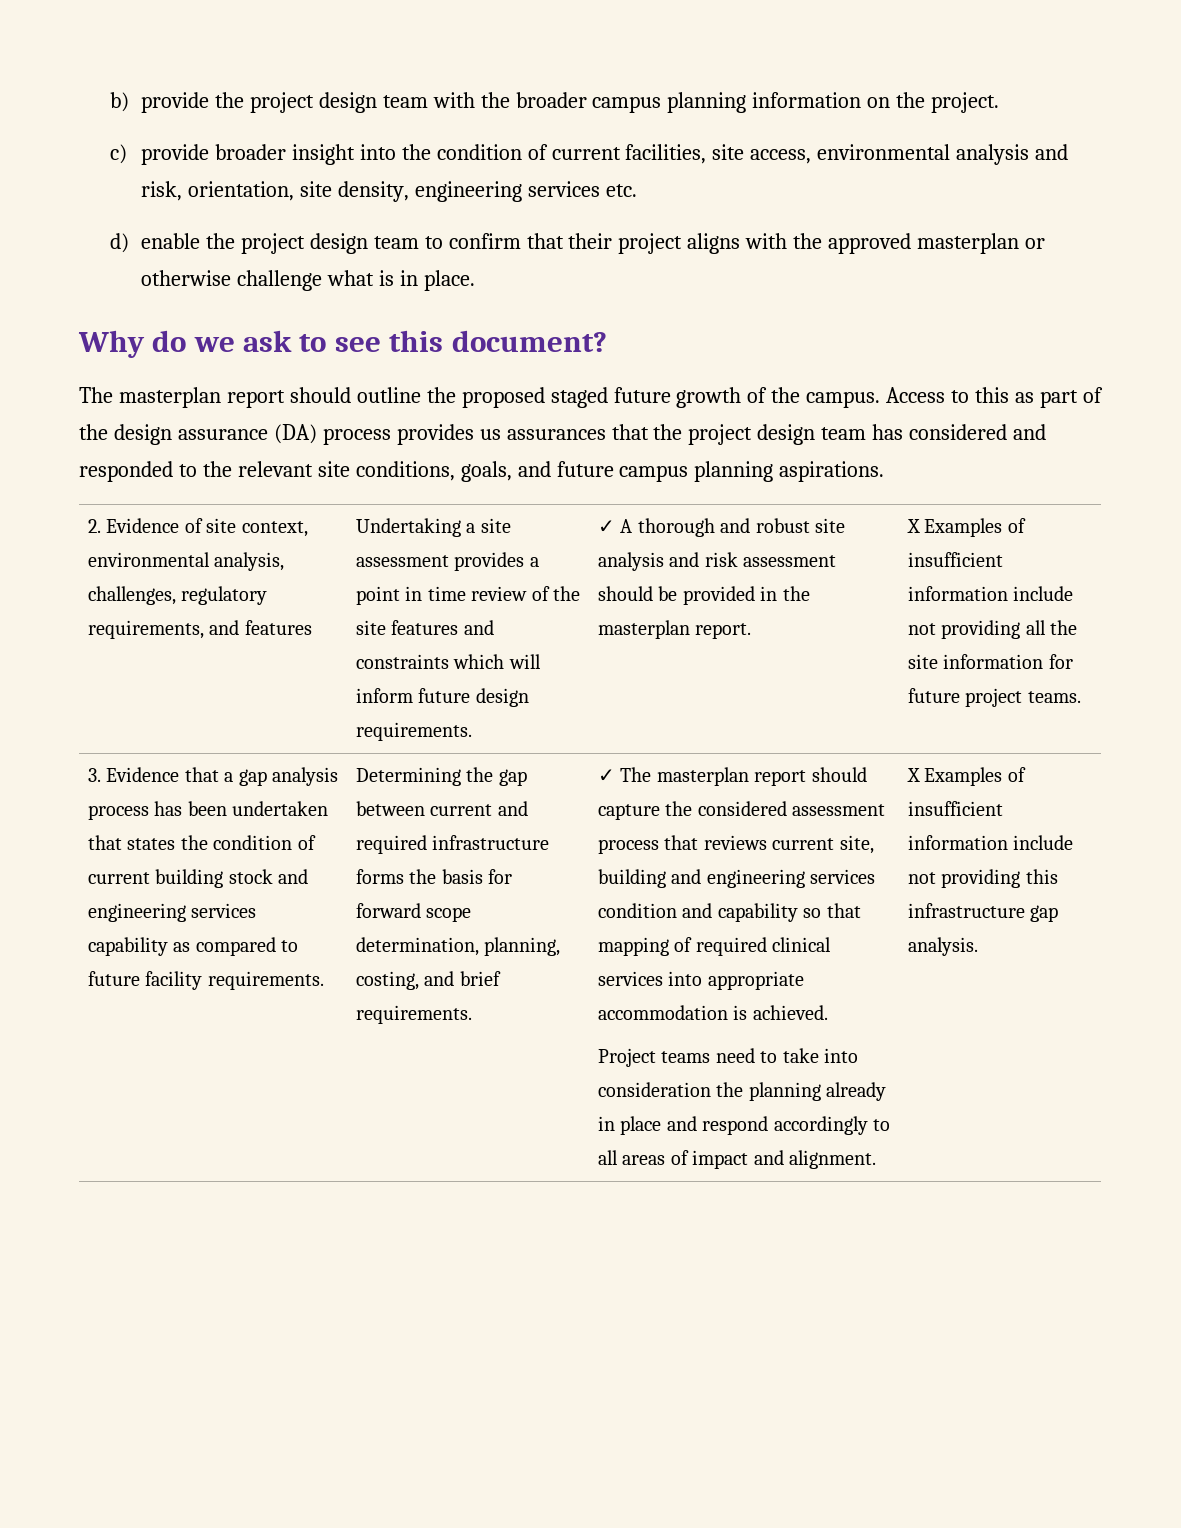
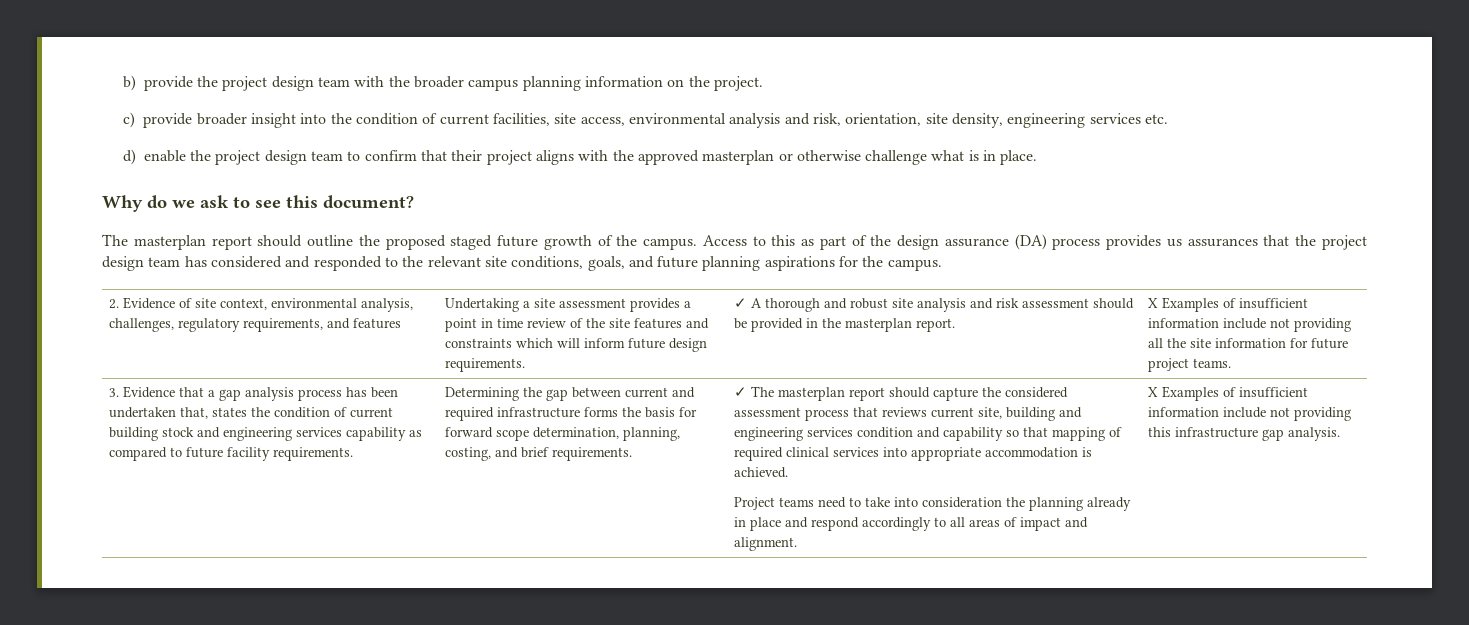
[619,461,885,482] campus planning aspirations. -> [702,256,942,271] planning aspirations for the campus.
[87,835,122,850] that -> [180,407,209,419] that,

